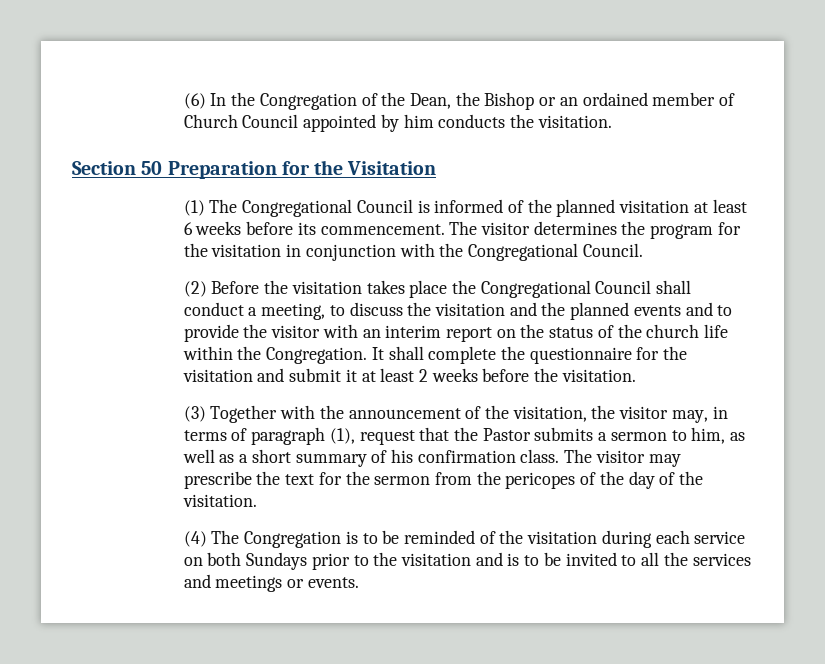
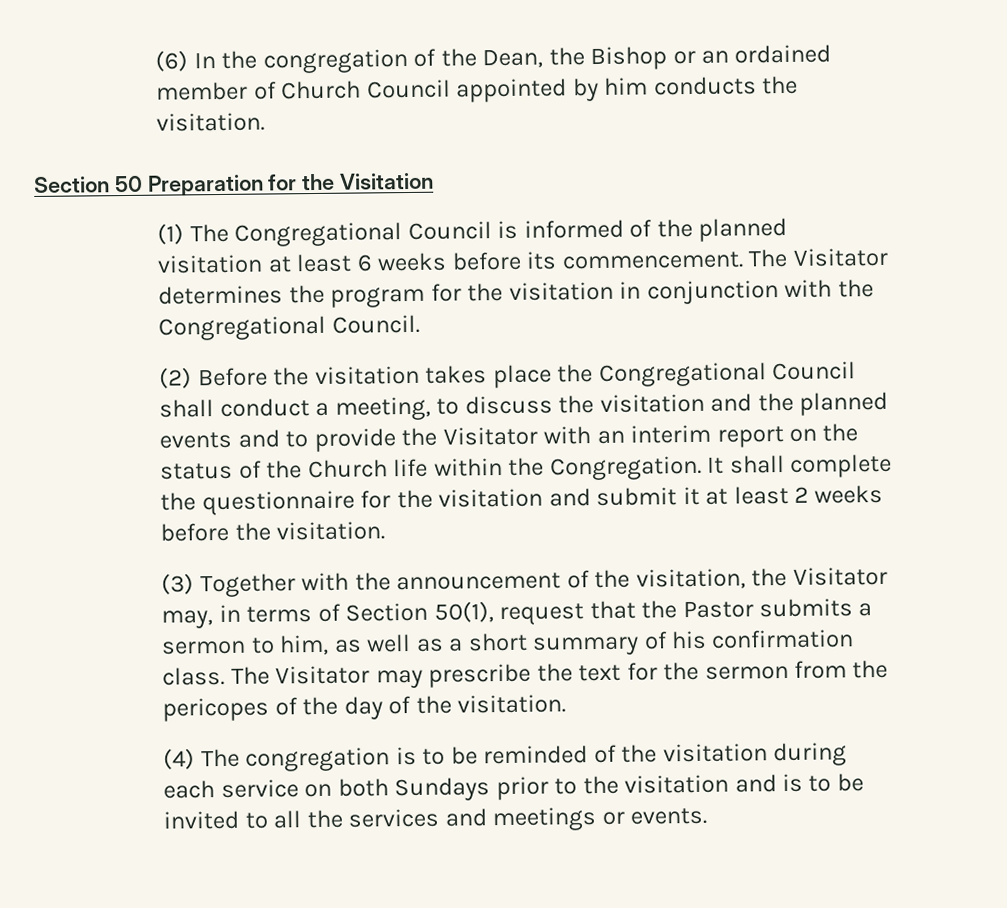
[259,93,357,110] Congregation -> [262,48,408,74] congregation
[481,222,531,235] visitor -> [792,247,889,267] Visitator
[271,325,321,338] visitor -> [442,426,538,446] Visitator
[646,324,700,338] church -> [307,459,388,479] Church
[619,406,669,419] visitor -> [792,566,888,586] Visitator
[251,427,355,445] paragraph (1), -> [345,601,494,623] Section 50(1),
[595,450,645,463] visitor -> [275,665,371,685] Visitator
[244,531,342,548] Congregation -> [245,747,391,772] congregation

